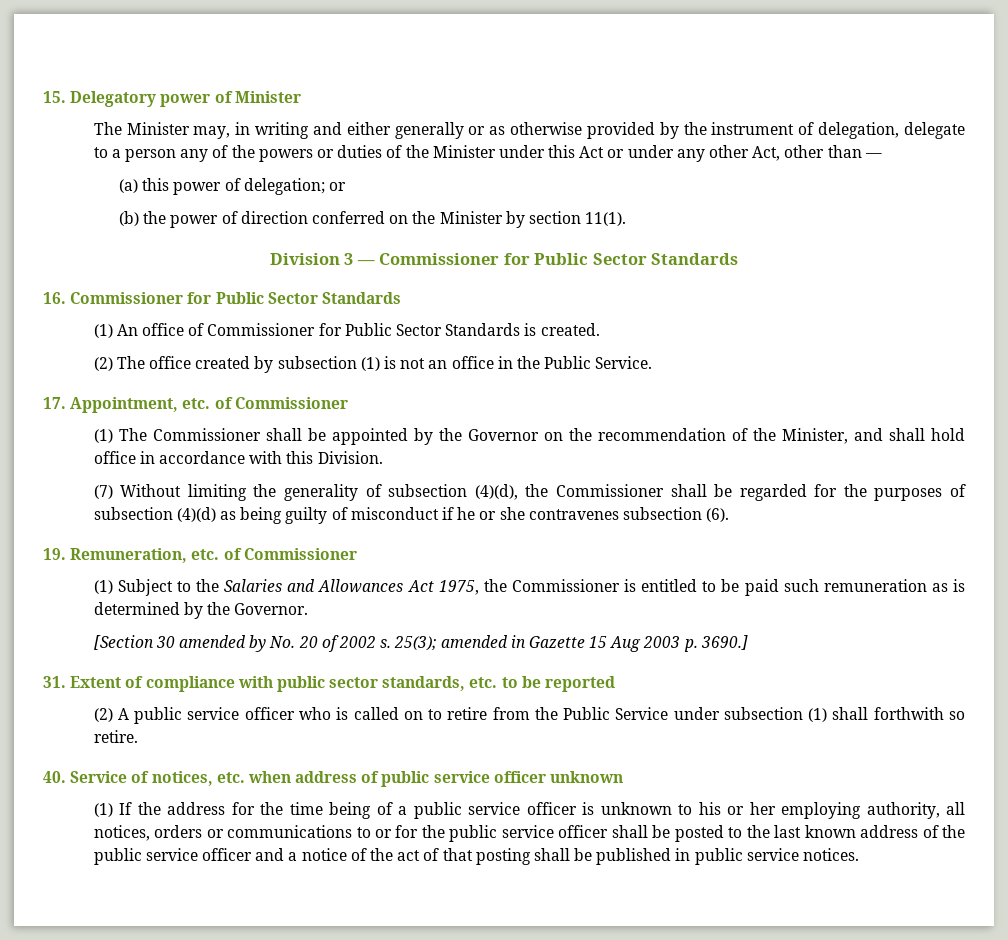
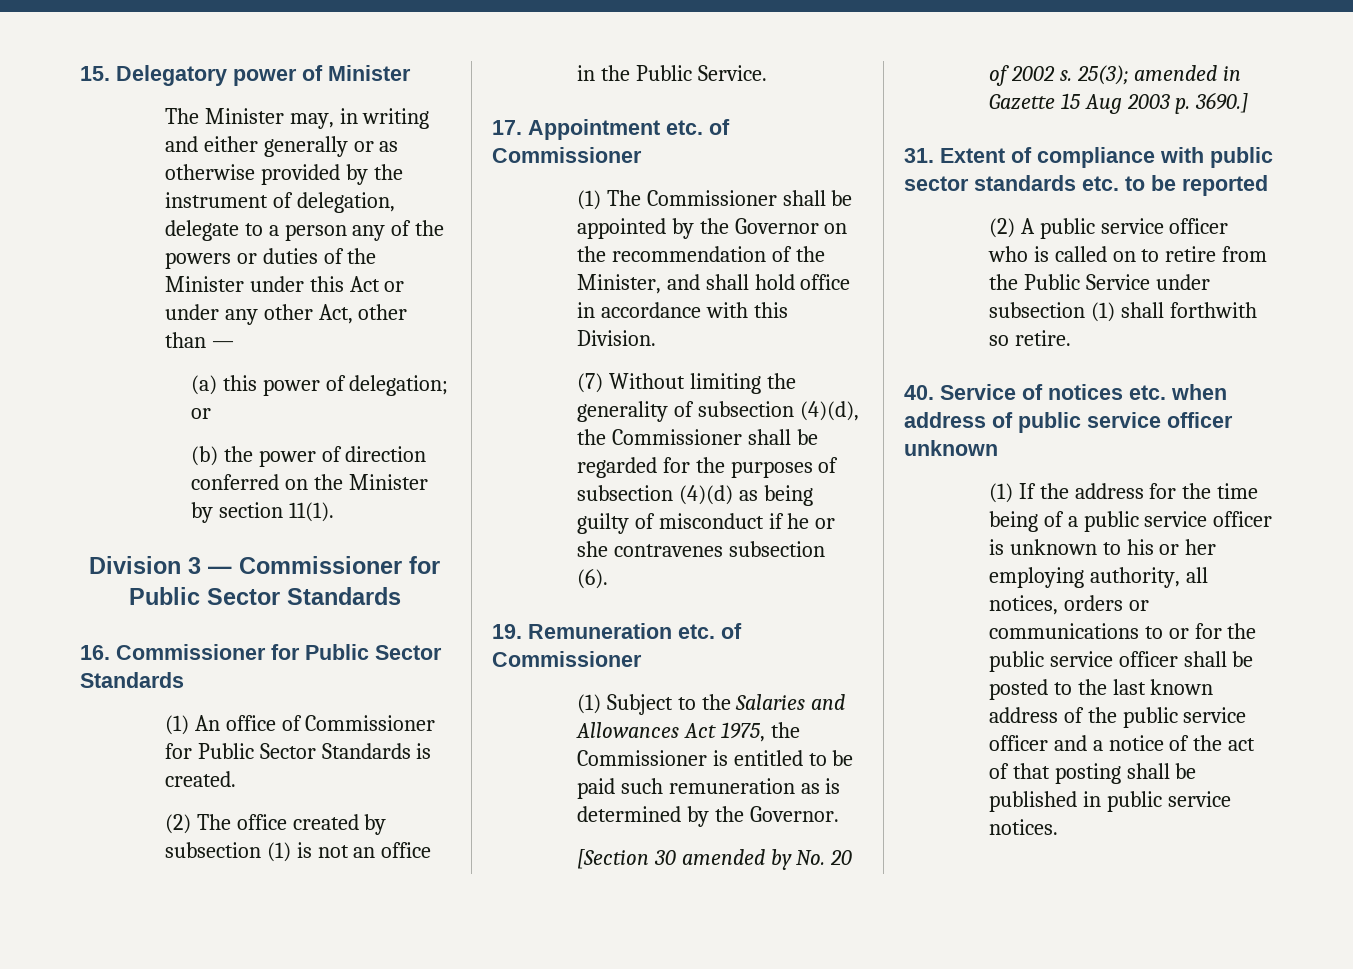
[70,397,179,413] Appointment, -> [528,119,660,140] Appointment
[70,548,188,563] Remuneration, -> [528,623,672,639] Remuneration
[382,676,466,691] standards, -> [974,175,1076,191] standards
[151,771,213,786] notices, -> [1048,384,1123,400] notices

